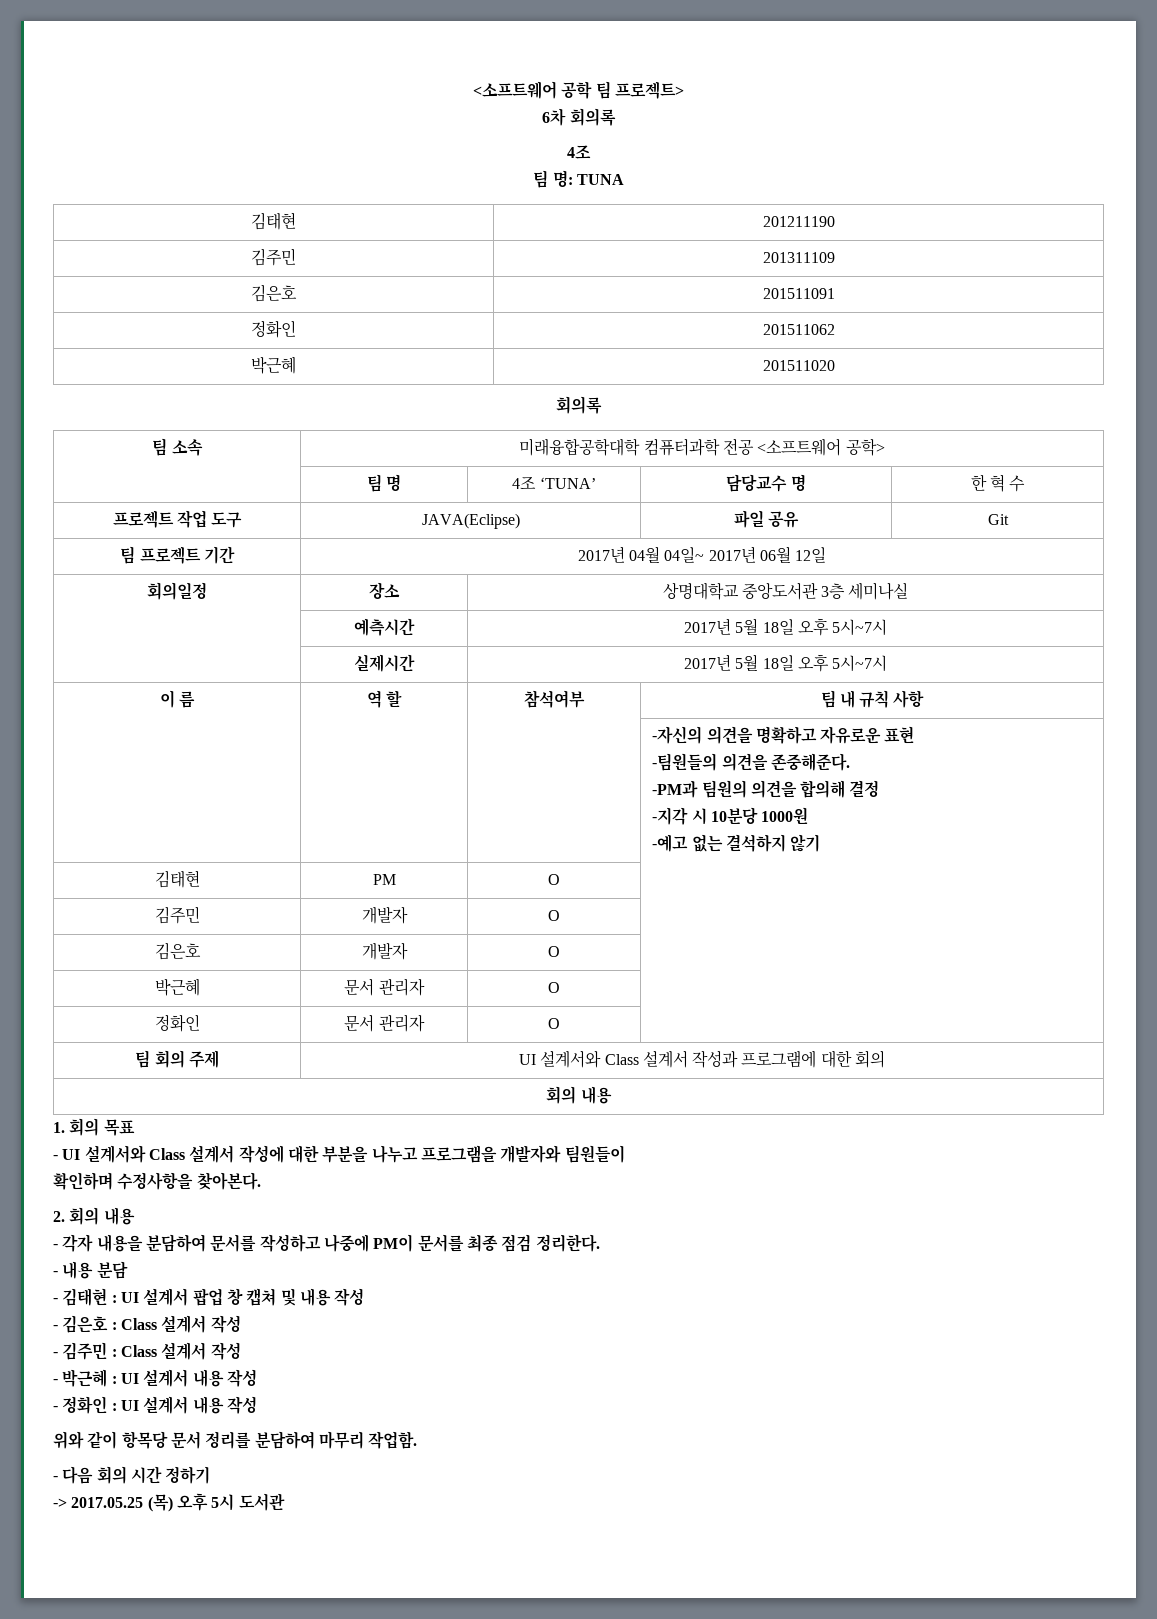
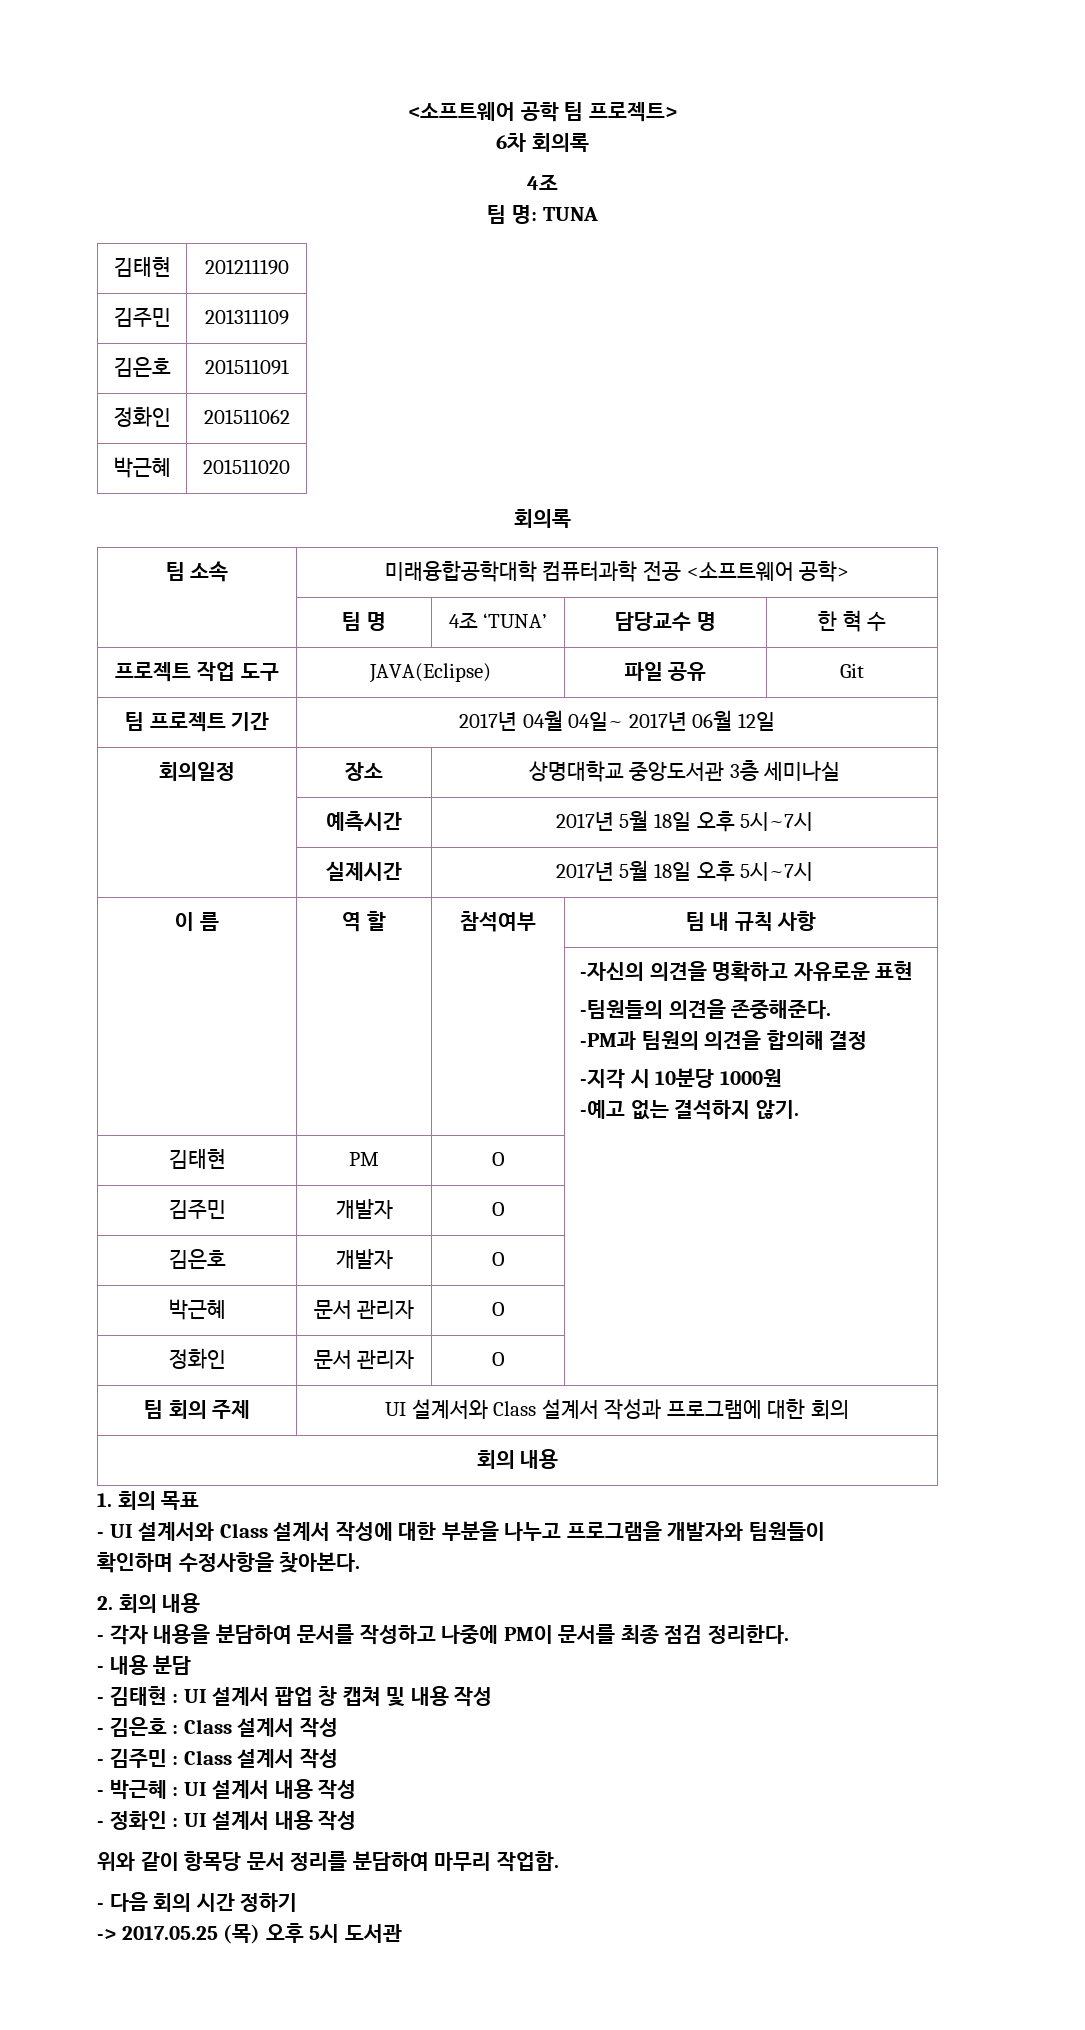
[790,834,821,852] 않기 -> [755,1100,799,1119] 않기.

